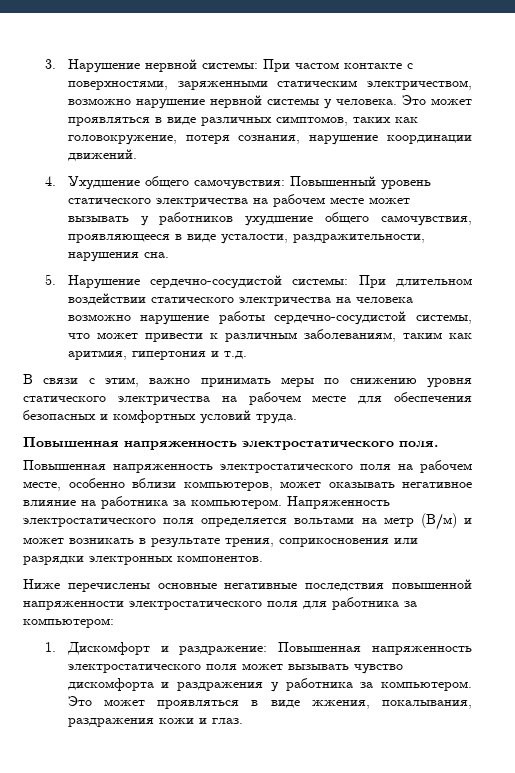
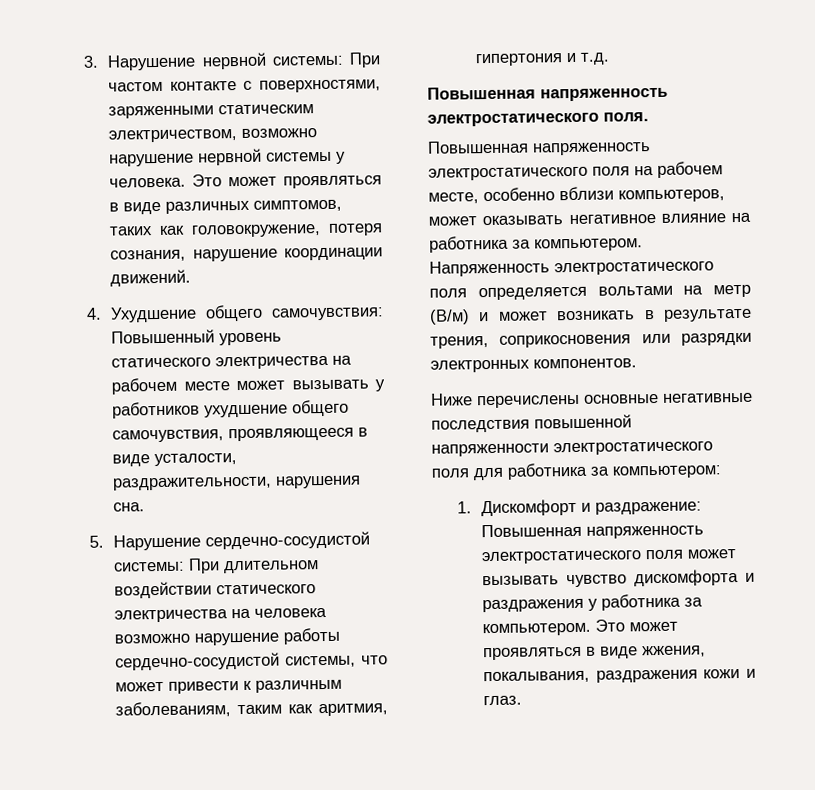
[23,374,472,388] [23,392,472,405] [23,410,297,424] // В связи с этим, важно принимать меры по снижению уровня статического электричества на рабочем месте для обеспечения безопасных и комфортных условий труда. -> (611, 58) none

